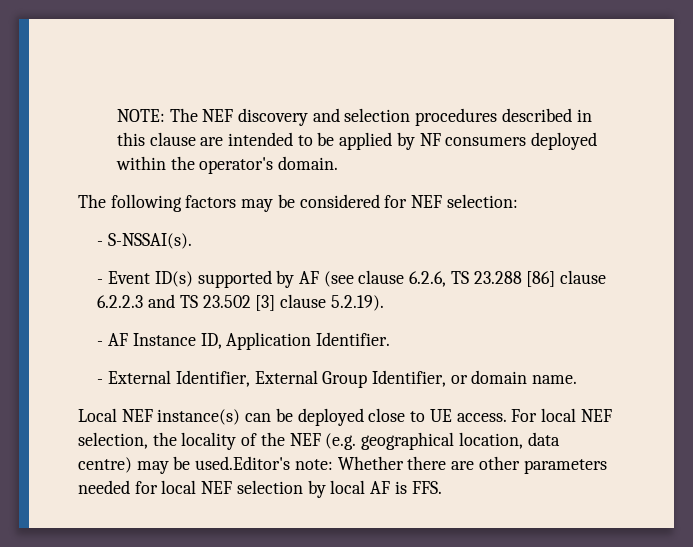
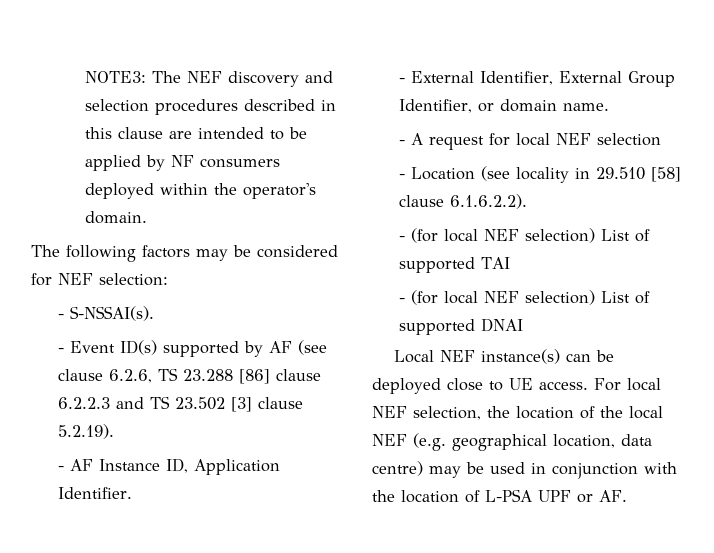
[116,109,165,122] NOTE: -> [84,71,146,83] NOTE3:
(578, 379) none -> [398,133,661,150] [398,166,681,183] [398,194,527,209] [398,228,650,243] [398,257,510,273] [398,290,650,305] [398,318,523,335] // - A request for local NEF selection // - Location (see locality in 29.510 [58] clause 6.1.6.2.2). // - (for local NEF selection) List of supported TAI // - (for local NEF selection) List of supported DNAI
[181,432,237,450] locality -> [516,406,574,419] location
(285, 439) none -> [629,406,663,419] local
[195,456,607,474] [78,480,442,498] used.Editor's note: Whether there are other parameters needed for local NEF selection by local AF is FFS. -> [490,462,677,479] [372,489,627,503] used in conjunction with the location of L-PSA UPF or AF.

